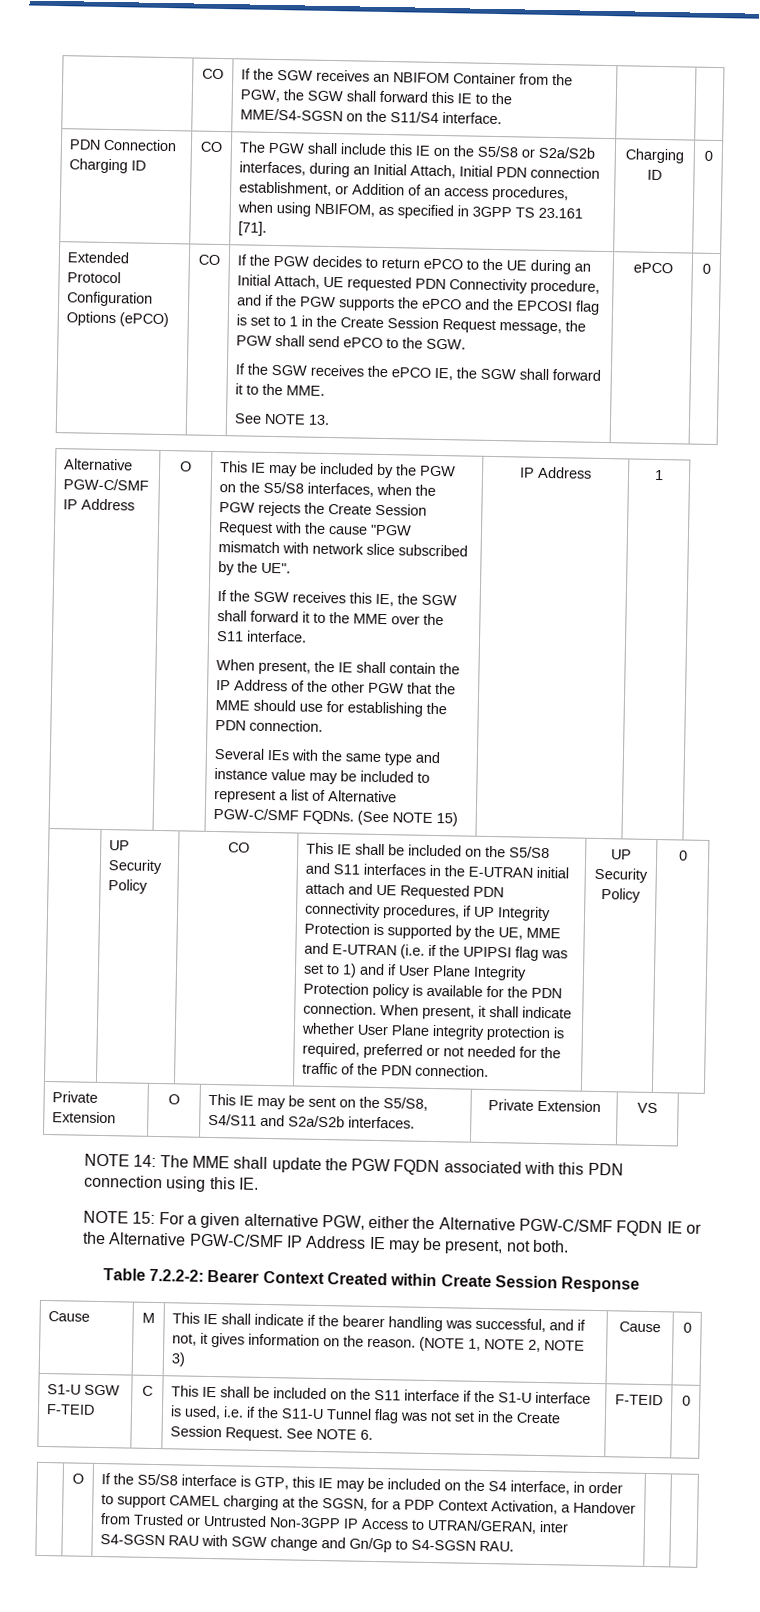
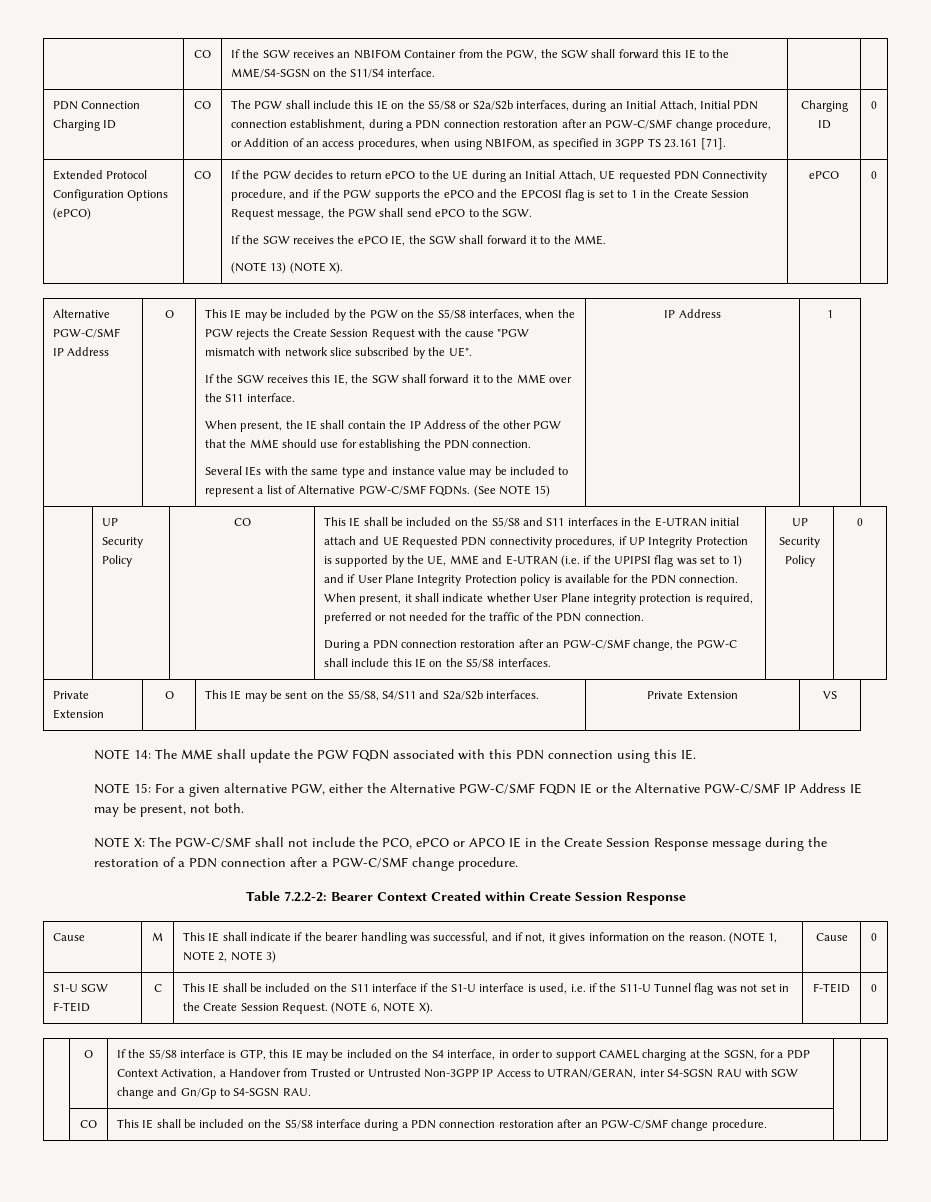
(333, 189) none -> [368,119,772,131] during a PDN connection restoration after an PGW-C/SMF change procedure,
[234,413,331,426] See NOTE 13. -> [230,262,344,274] (NOTE 13) (NOTE X).
(490, 1071) none -> [323,639,737,651] [323,658,551,668] // During a PDN connection restoration after an PGW-C/SMF change, the PGW-C shall include this IE on the S5/S8 interfaces.
(570, 1246) none -> [93,837,827,851] [93,857,518,871] // NOTE X: The PGW-C/SMF shall not include the PCO, ePCO or APCO IE in the Create Session Response message during the restoration of a PDN connection after a PGW-C/SMF change procedure.
[286,1428,374,1440] See NOTE 6. -> [331,1002,433,1014] (NOTE 6, NOTE X).
(515, 1546) none -> [80,1120,97,1128] [116,1119,767,1131] // | CO | This IE shall be included on the S5/S8 interface during a PDN connection restoration after an PGW-C/SMF change procedure. | |

